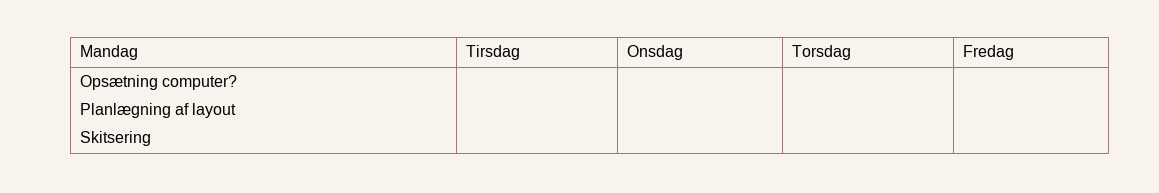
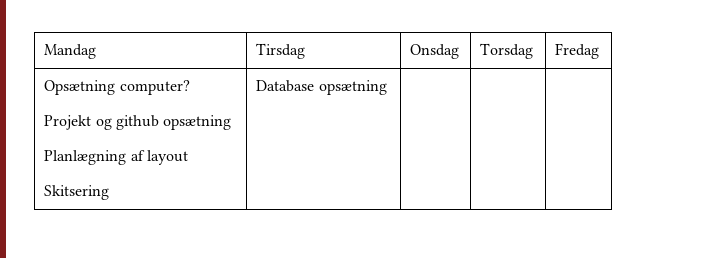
(237, 82) none -> [44,115,232,130] // Projekt og github opsætning
(151, 138) none -> [256,80,387,95] Database opsætning

